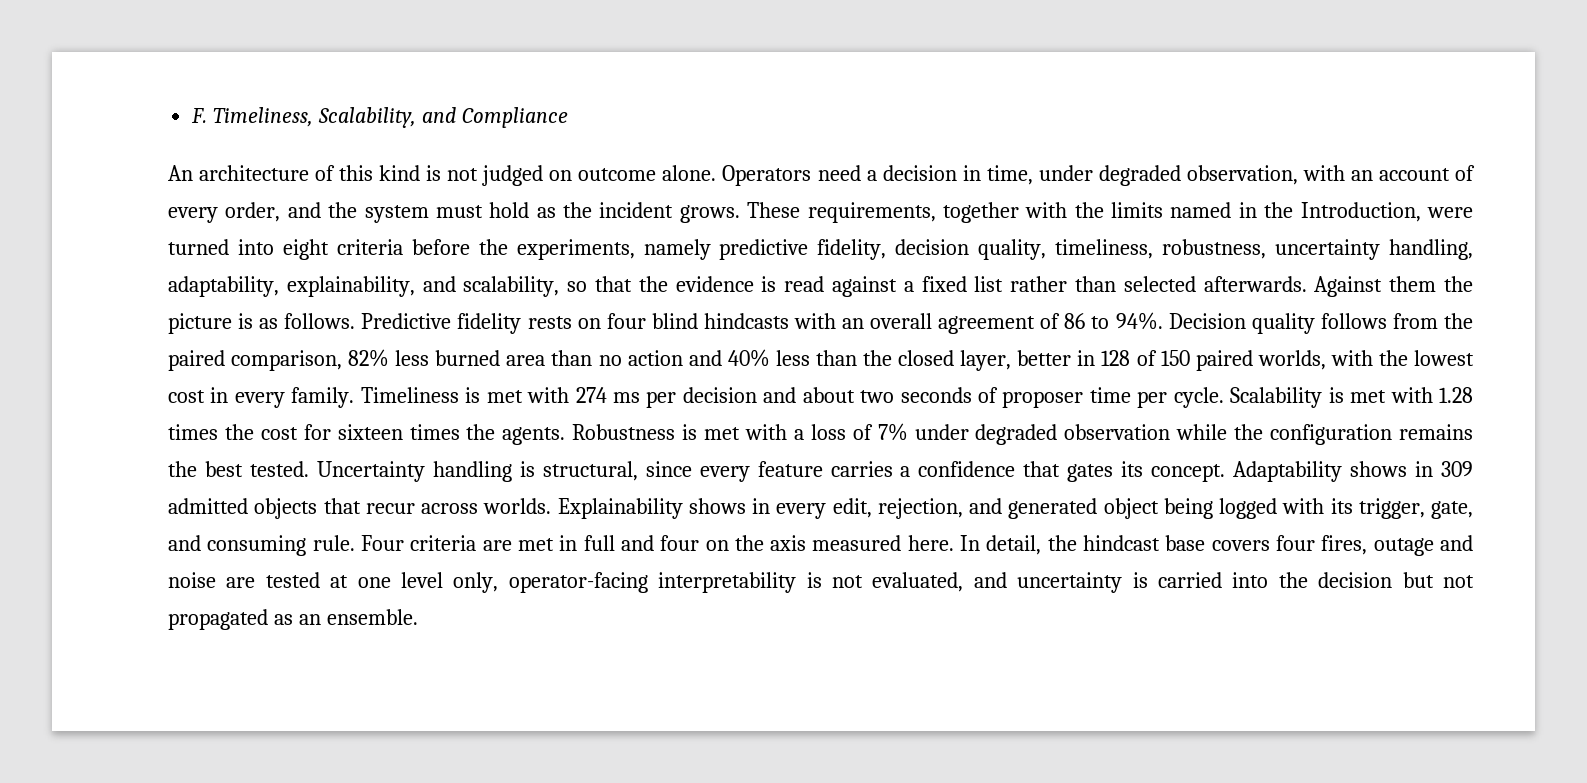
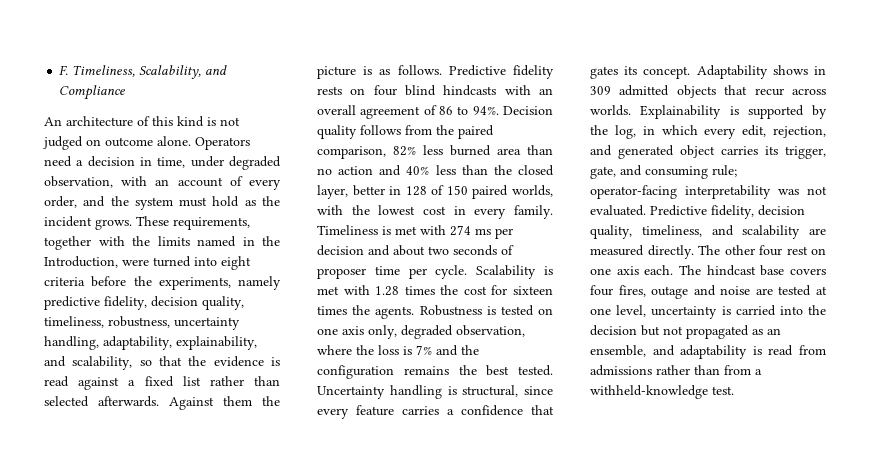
[704,423,1228,445] met with a loss of 7% under degraded observation while -> [500,305,553,316] [317,325,525,339] [317,345,458,356] tested on one axis only, degraded observation, where the loss is 7% and
[688,498,770,514] shows in -> [729,105,827,119] [590,125,698,139] is supported by the log, in which
[1163,498,1325,519] being logged with -> [721,146,758,155] carries
[312,535,1077,555] rule. Four criteria are met in full and four on the axis measured here. In detail, the -> [712,165,737,177] [590,185,827,199] [590,205,805,219] [590,225,826,239] [590,245,826,259] [590,265,701,275] rule; operator-facing interpretability was not evaluated. Predictive fidelity, decision quality, timeliness, and scalability are measured directly. The other four rest on one axis each. The
[401,572,1007,593] level only, operator-facing interpretability is not evaluated, and -> [616,305,647,317] level,
[326,609,418,625] ensemble. -> [590,345,826,359] [590,365,762,376] [590,385,734,399] ensemble, and adaptability is read from admissions rather than from a withheld-knowledge test.

